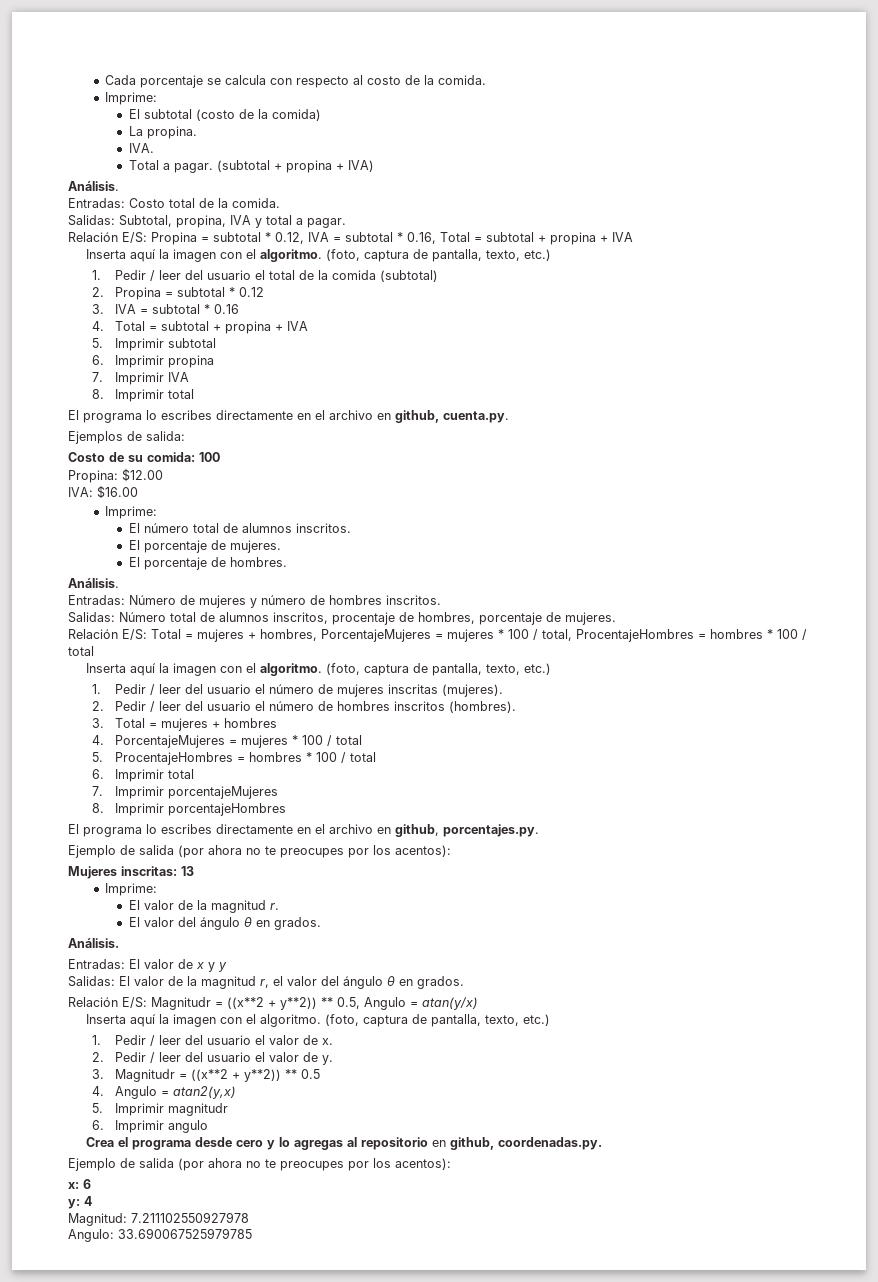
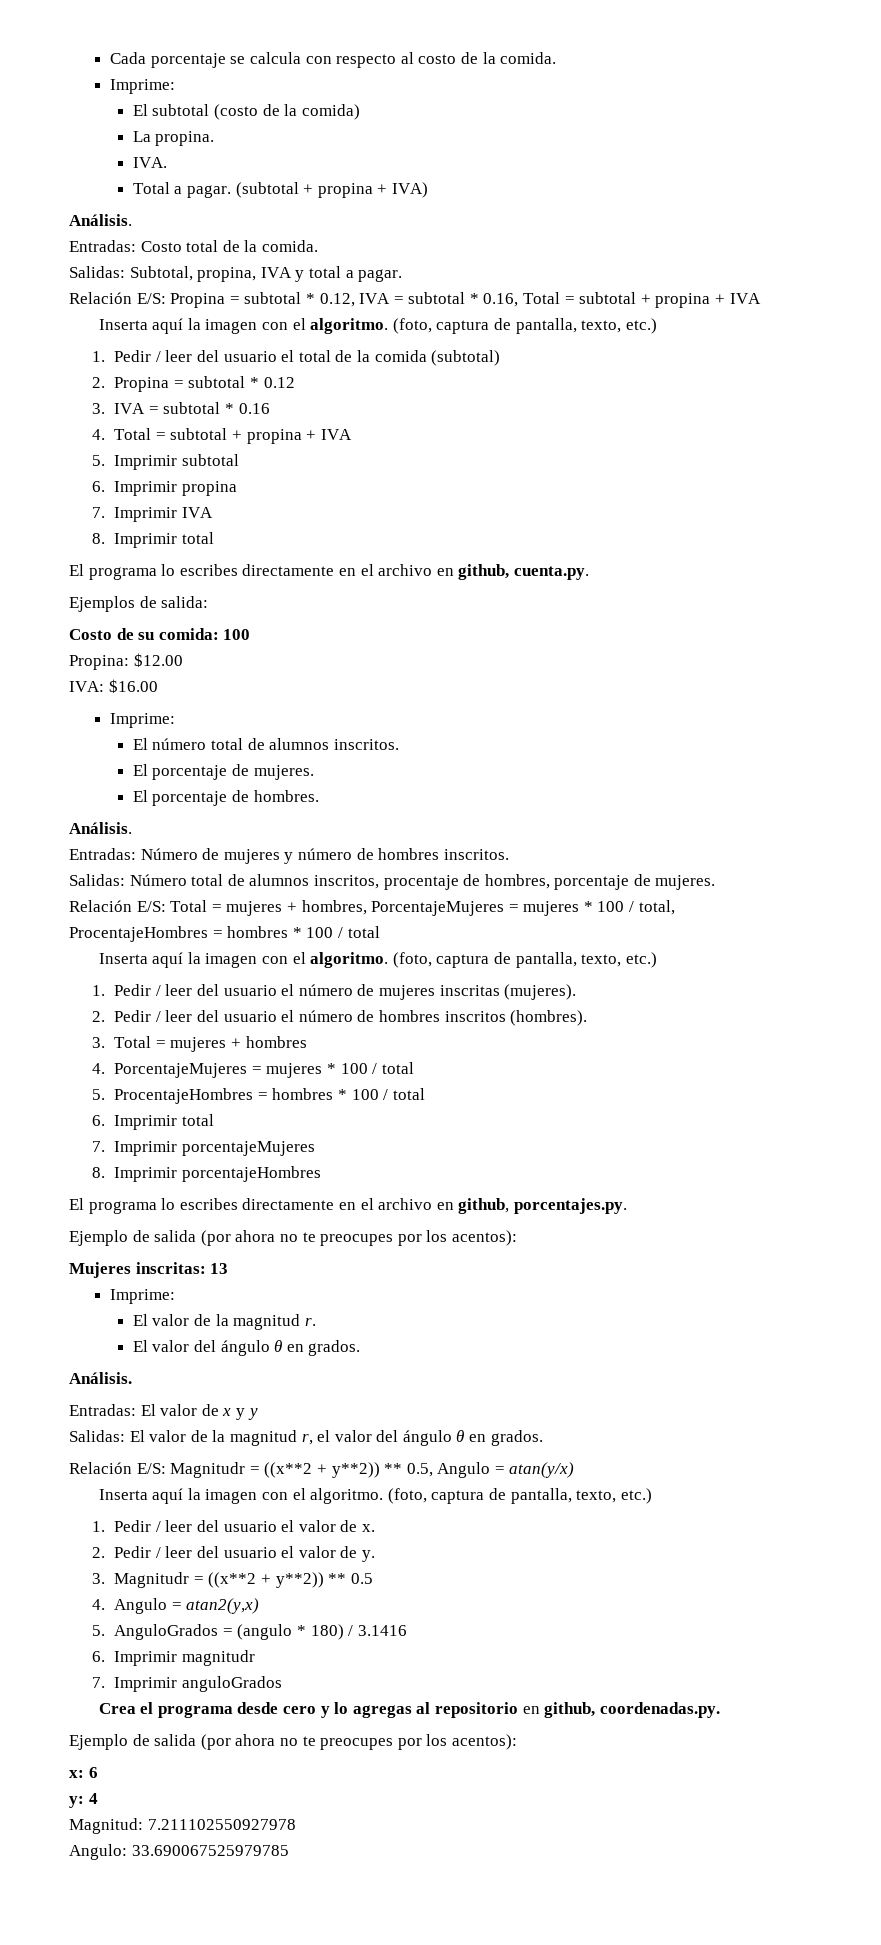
(103, 1108) none -> [114,1624,407,1640] [91,1651,105,1662] AnguloGrados = (angulo * 180) / 3.1416 // 6.
[91,1120,208,1133] 6. Imprimir angulo -> [91,1676,282,1692] 7. Imprimir anguloGrados

